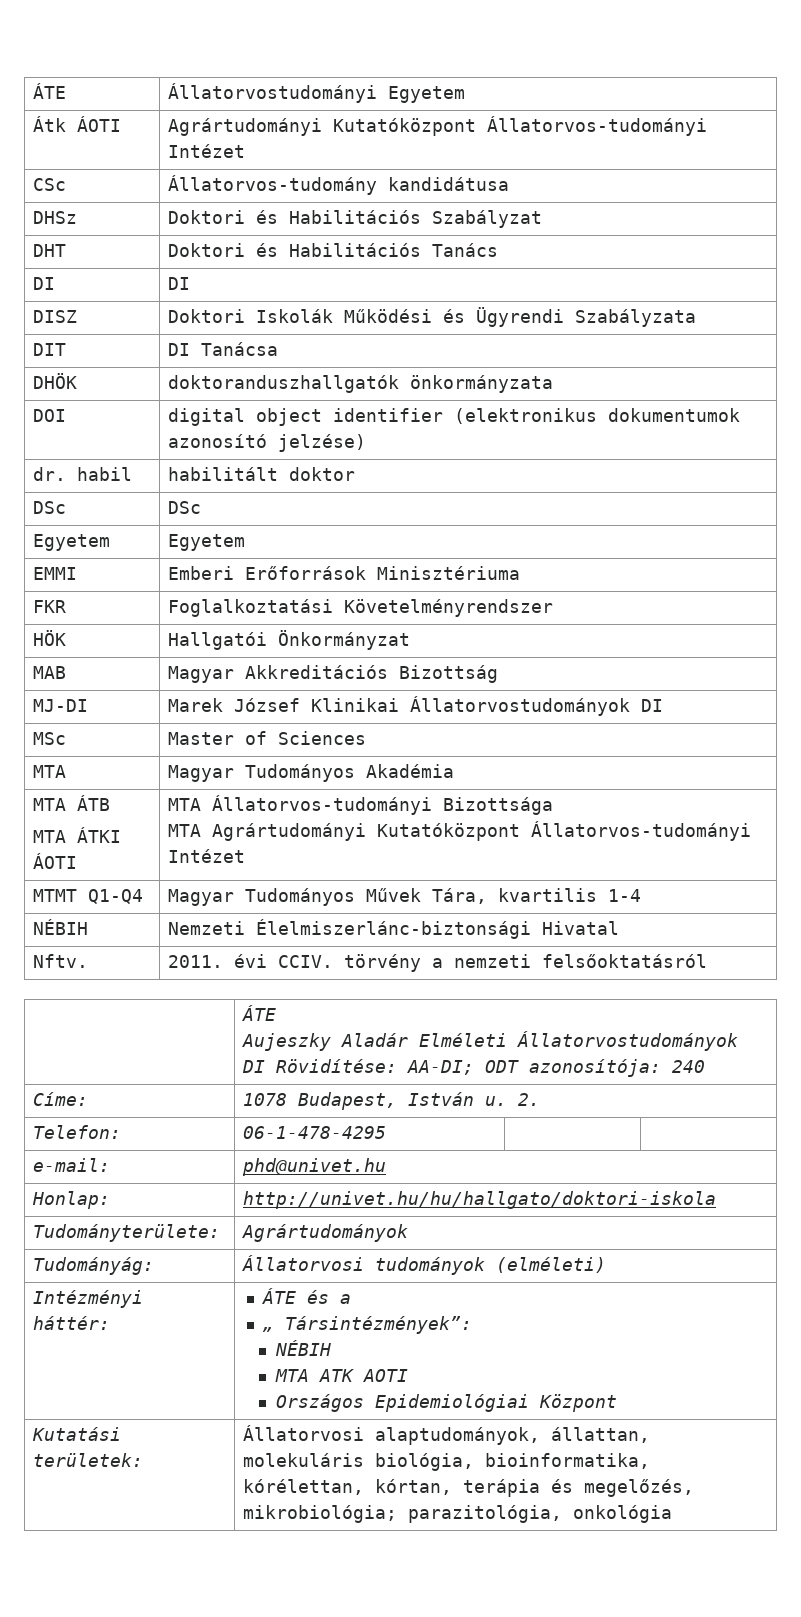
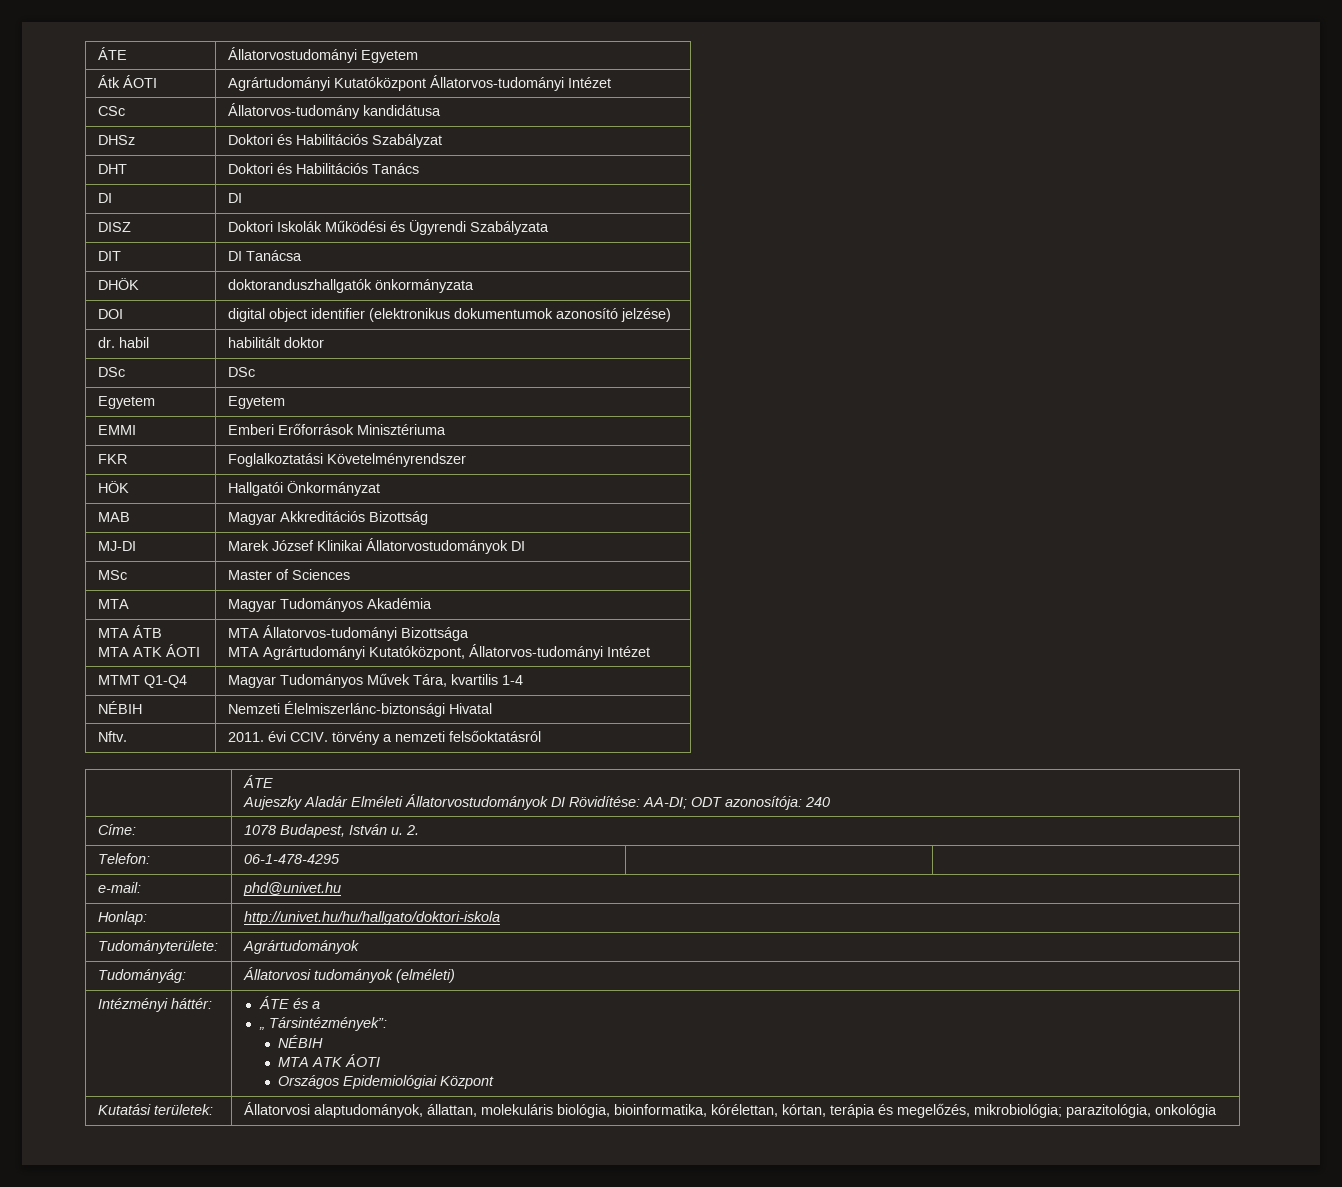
[77,827,122,843] ÁTKI -> [132,647,162,657] ATK
[377,823,521,841] Kutatóközpont -> [368,646,465,660] Kutatóközpont,
[362,1369,408,1382] AOTI -> [344,1054,380,1067] ÁOTI

